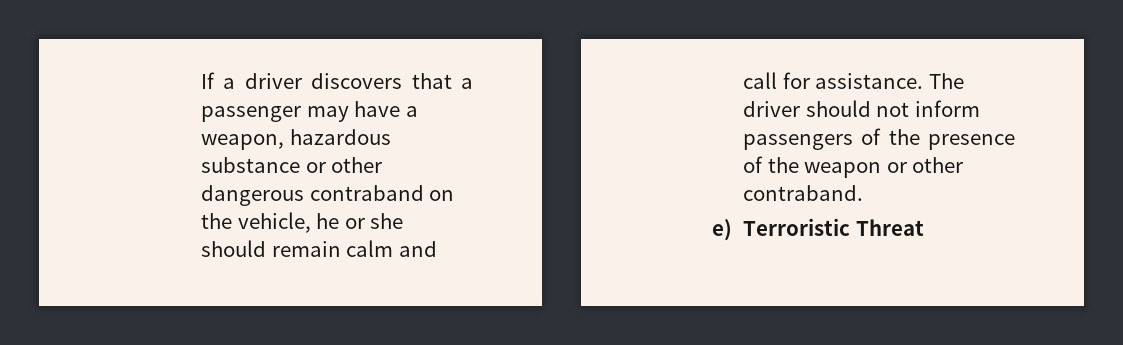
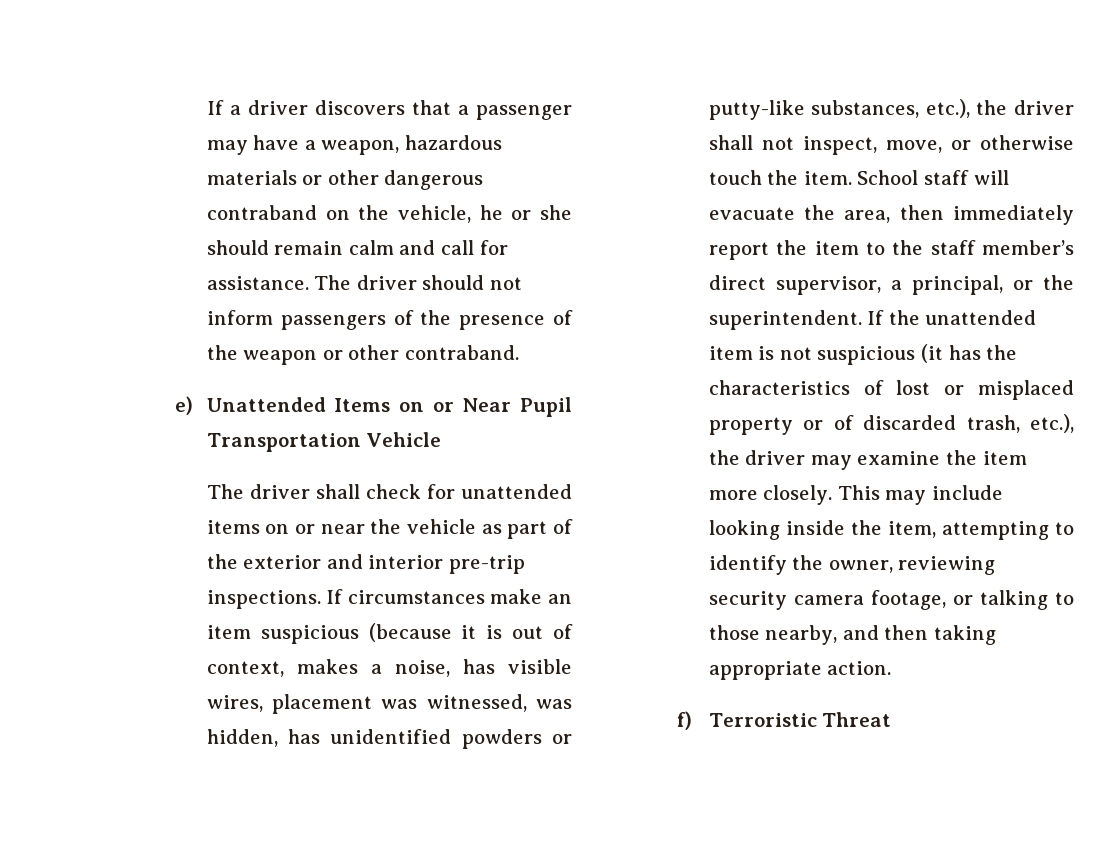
[201,157,301,173] substance -> [206,170,297,185] materials
(733, 230) none -> [206,397,572,417] [206,432,442,452] [206,484,572,499] [206,519,573,539] [206,554,525,574] [206,589,572,609] [206,623,574,644] [206,659,572,677] [206,694,572,714] [206,729,572,749] [708,99,1074,120] [708,135,1074,155] [708,170,1009,185] [708,205,1074,225] [708,240,1074,260] [708,275,1074,295] [708,310,1037,330] [708,344,1018,365] [708,380,1074,400] [708,414,1074,435] [708,450,1027,470] [708,485,1003,505] [708,520,1074,540] [708,555,996,575] [708,590,1074,610] [708,625,996,645] [708,661,892,680] [676,711,692,730] Unattended Items on or Near Pupil Transportation Vehicle // The driver shall check for unattended items on or near the vehicle as part of the exterior and interior pre-trip inspections. If circumstances make an item suspicious (because it is out of context, makes a noise, has visible wires, placement was witnessed, was hidden, has unidentified powders or putty-like substances, etc.), the driver shall not inspect, move, or otherwise touch the item. School staff will evacuate the area, then immediately report the item to the staff member’s direct supervisor, a principal, or the superintendent. If the unattended item is not suspicious (it has the characteristics of lost or misplaced property or of discarded trash, etc.), the driver may examine the item more closely. This may include looking inside the item, attempting to identify the owner, reviewing security camera footage, or talking to those nearby, and then taking appropriate action. // f)

